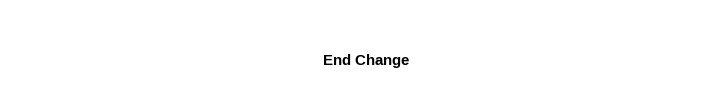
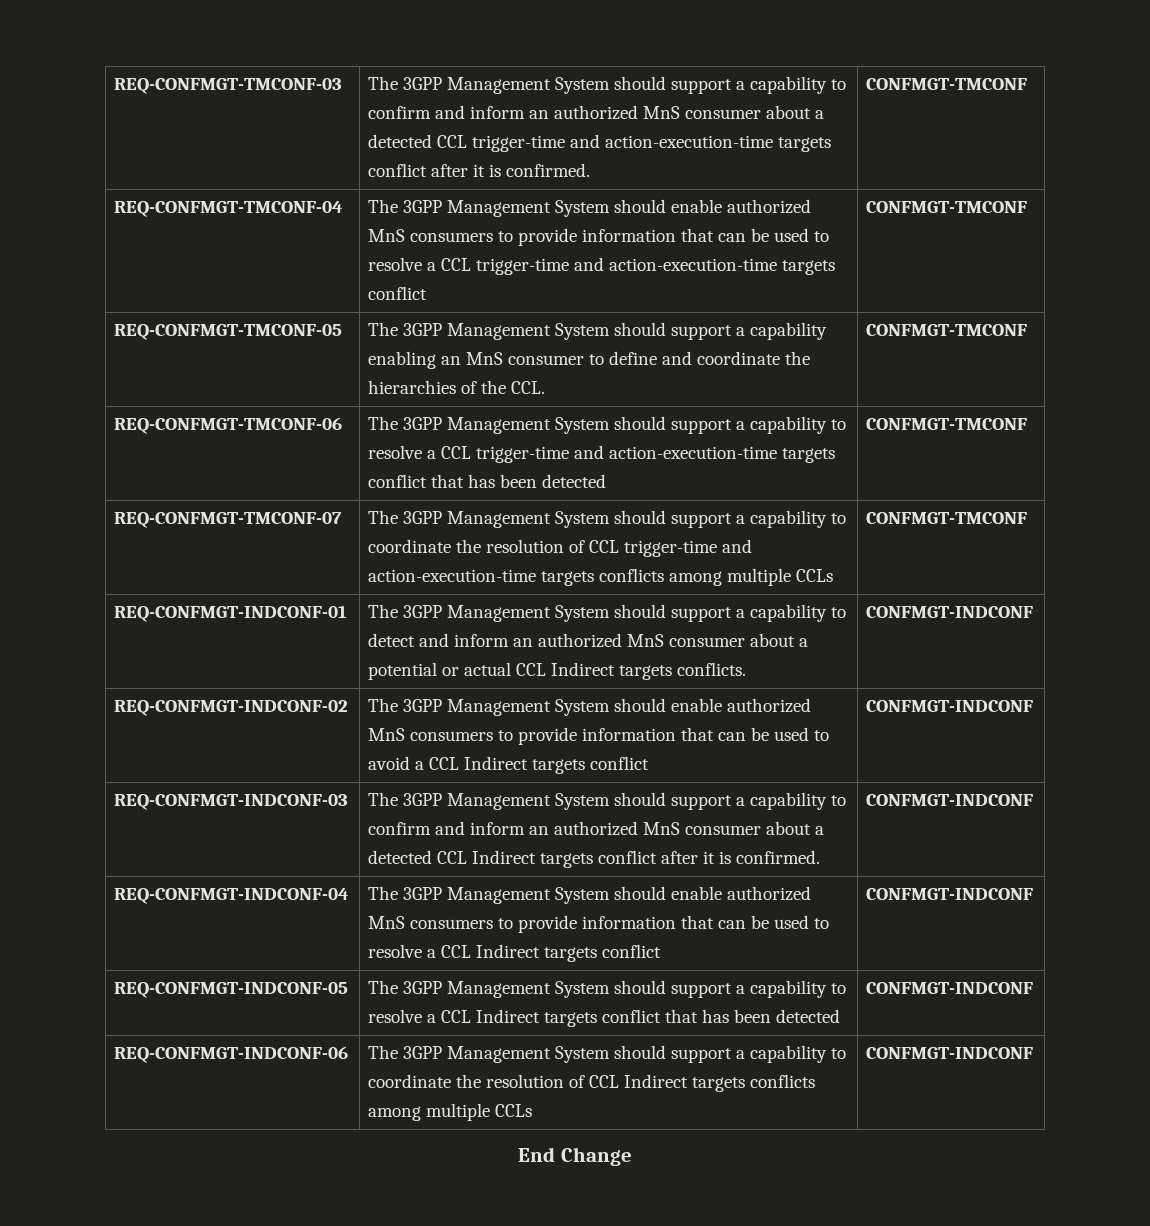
(322, 59) none -> [114,78,343,94] [368,76,847,94] [368,105,825,120] [368,134,832,152] [368,163,591,177] [866,78,1028,90] [114,201,344,217] [368,199,812,217] [368,228,830,246] [368,257,836,275] [368,286,428,300] [866,201,1028,213] [114,324,343,340] [368,322,828,340] [368,351,811,369] [368,380,546,394] [866,324,1028,336] [114,417,343,434] [368,416,847,434] [368,445,836,463] [368,474,607,488] [866,418,1028,430] [114,512,343,528] [368,510,847,528] [368,539,753,557] [368,568,834,586] [866,512,1028,524] [114,605,348,622] [368,604,847,622] [368,633,809,648] [368,662,747,680] [866,606,1034,618] [114,700,349,716] [368,698,812,716] [368,727,830,745] [368,756,650,774] [866,700,1034,712] [114,794,349,810] [368,792,847,810] [368,821,825,836] [368,850,821,868] [866,794,1034,806] [114,888,350,904] [368,886,812,904] [368,915,830,933] [368,944,662,962] [866,888,1034,900] [114,982,349,998] [368,980,847,998] [368,1009,841,1027] [866,982,1034,994] [114,1046,349,1063] [368,1045,847,1063] [368,1074,816,1092] [368,1103,533,1121] [866,1047,1034,1059] REQ-CONFMGT-TMCONF-03 | The 3GPP Management System should support a capability to confirm and inform an authorized MnS consumer about a detected CCL trigger-time and action-execution-time targets conflict after it is confirmed. | CONFMGT-TMCONF // REQ-CONFMGT-TMCONF-04 | The 3GPP Management System should enable authorized MnS consumers to provide information that can be used to resolve a CCL trigger-time and action-execution-time targets conflict | CONFMGT-TMCONF // REQ-CONFMGT-TMCONF-05 | The 3GPP Management System should support a capability enabling an MnS consumer to define and coordinate the hierarchies of the CCL. | CONFMGT-TMCONF // REQ-CONFMGT-TMCONF-06 | The 3GPP Management System should support a capability to resolve a CCL trigger-time and action-execution-time targets conflict that has been detected | CONFMGT-TMCONF // REQ-CONFMGT-TMCONF-07 | The 3GPP Management System should support a capability to coordinate the resolution of CCL trigger-time and action-execution-time targets conflicts among multiple CCLs | CONFMGT-TMCONF // REQ-CONFMGT-INDCONF-01 | The 3GPP Management System should support a capability to detect and inform an authorized MnS consumer about a potential or actual CCL Indirect targets conflicts. | CONFMGT-INDCONF // REQ-CONFMGT-INDCONF-02 | The 3GPP Management System should enable authorized MnS consumers to provide information that can be used to avoid a CCL Indirect targets conflict | CONFMGT-INDCONF // REQ-CONFMGT-INDCONF-03 | The 3GPP Management System should support a capability to confirm and inform an authorized MnS consumer about a detected CCL Indirect targets conflict after it is confirmed. | CONFMGT-INDCONF // REQ-CONFMGT-INDCONF-04 | The 3GPP Management System should enable authorized MnS consumers to provide information that can be used to resolve a CCL Indirect targets conflict | CONFMGT-INDCONF // REQ-CONFMGT-INDCONF-05 | The 3GPP Management System should support a capability to resolve a CCL Indirect targets conflict that has been detected | CONFMGT-INDCONF // REQ-CONFMGT-INDCONF-06 | The 3GPP Management System should support a capability to coordinate the resolution of CCL Indirect targets conflicts among multiple CCLs | CONFMGT-INDCONF //

